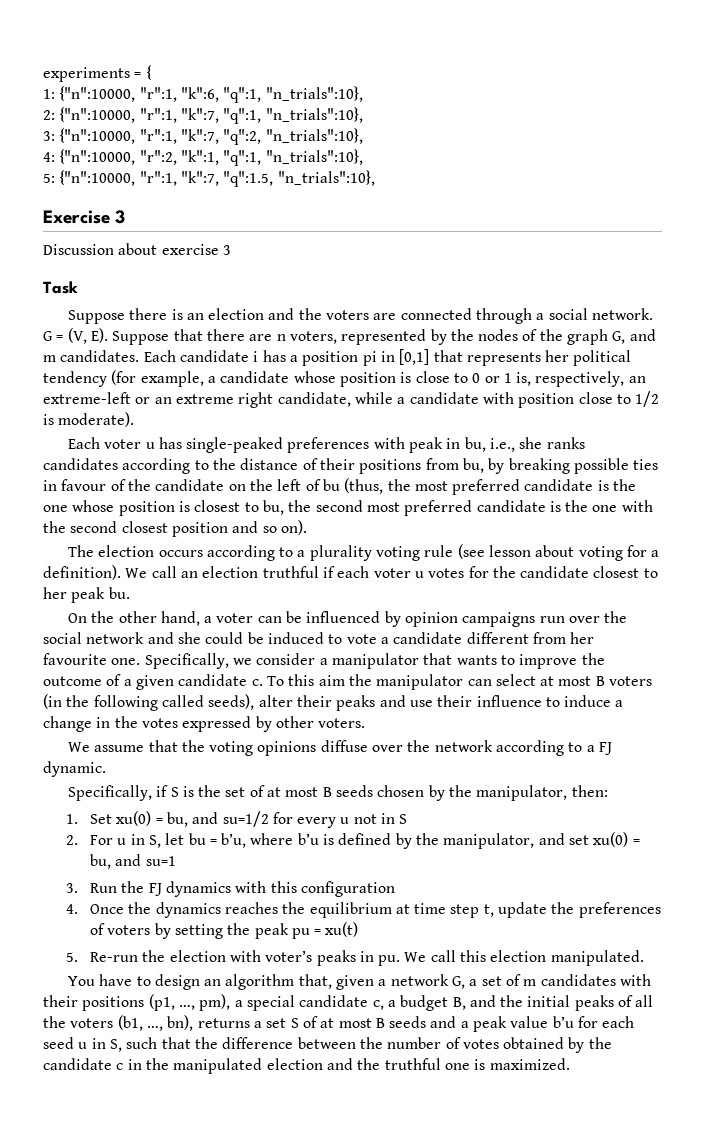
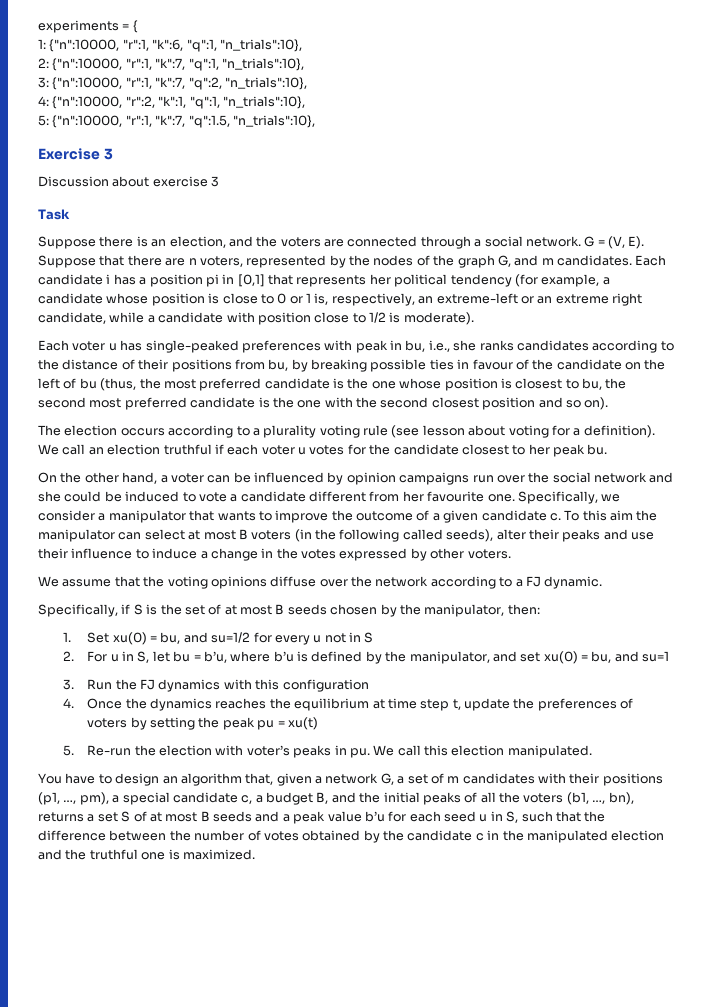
[208,308,265,320] election -> [169,236,226,248] election,

